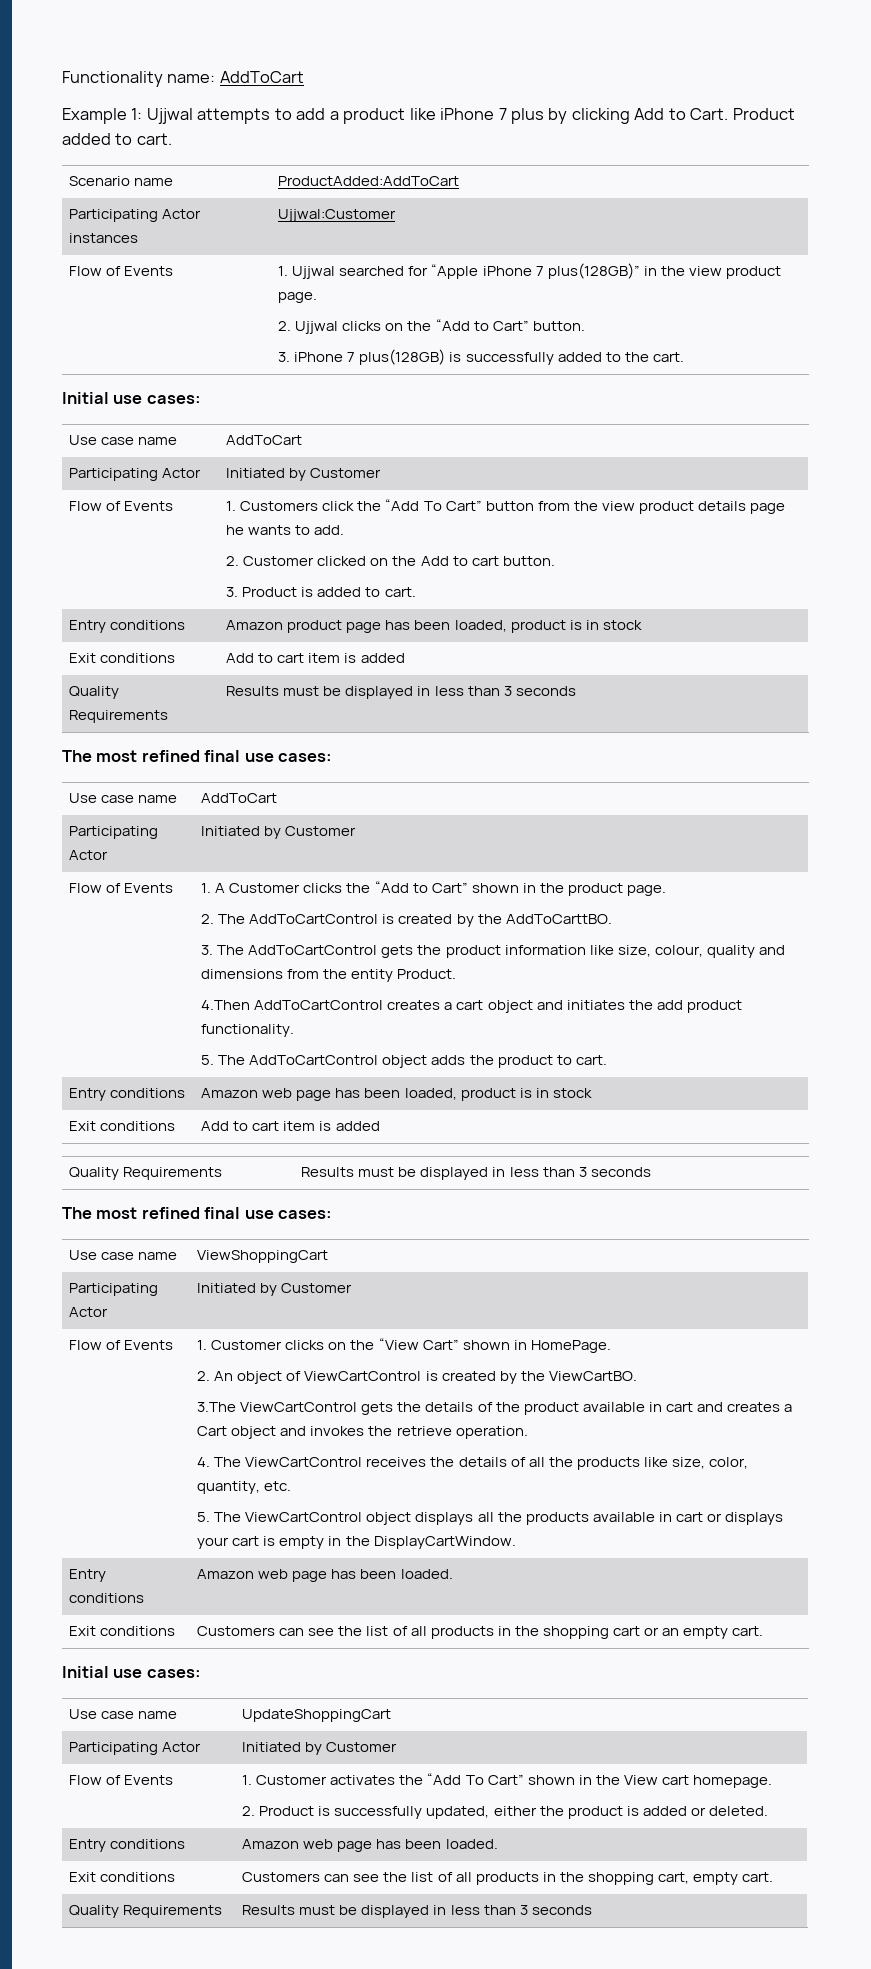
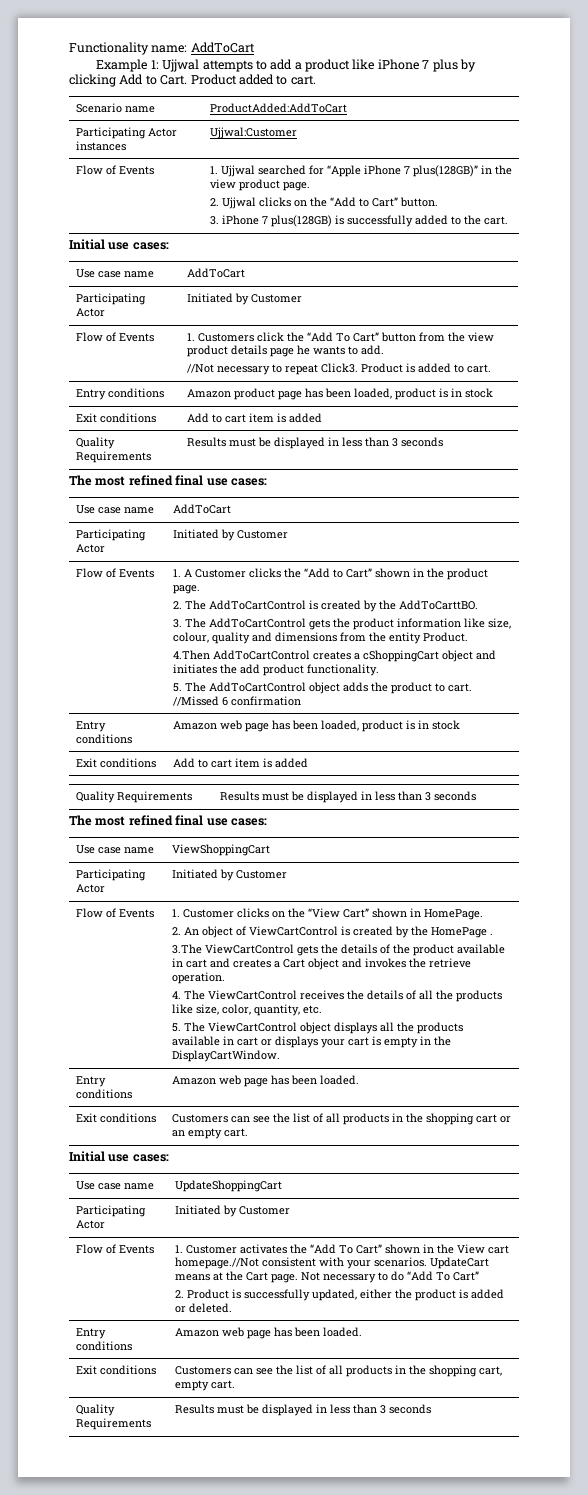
[226,556,555,566] [226,587,239,597] 2. Customer clicked on the Add to cart button. // 3. -> [186,363,358,375] //Not necessary to repeat Click3.
[456,1000,484,1010] cart -> [362,650,439,662] cShoppingCart
(607, 1060) none -> [172,696,301,706] //Missed 6 confirmation
[548,1371,637,1381] ViewCartBO. -> [430,927,493,938] HomePage .
[692,1775,772,1788] homepage. -> [174,1257,489,1269] [174,1271,479,1283] homepage.//Not consistent with your scenarios. UpdateCart means at the Cart page. Not necessary to do “Add To Cart”

